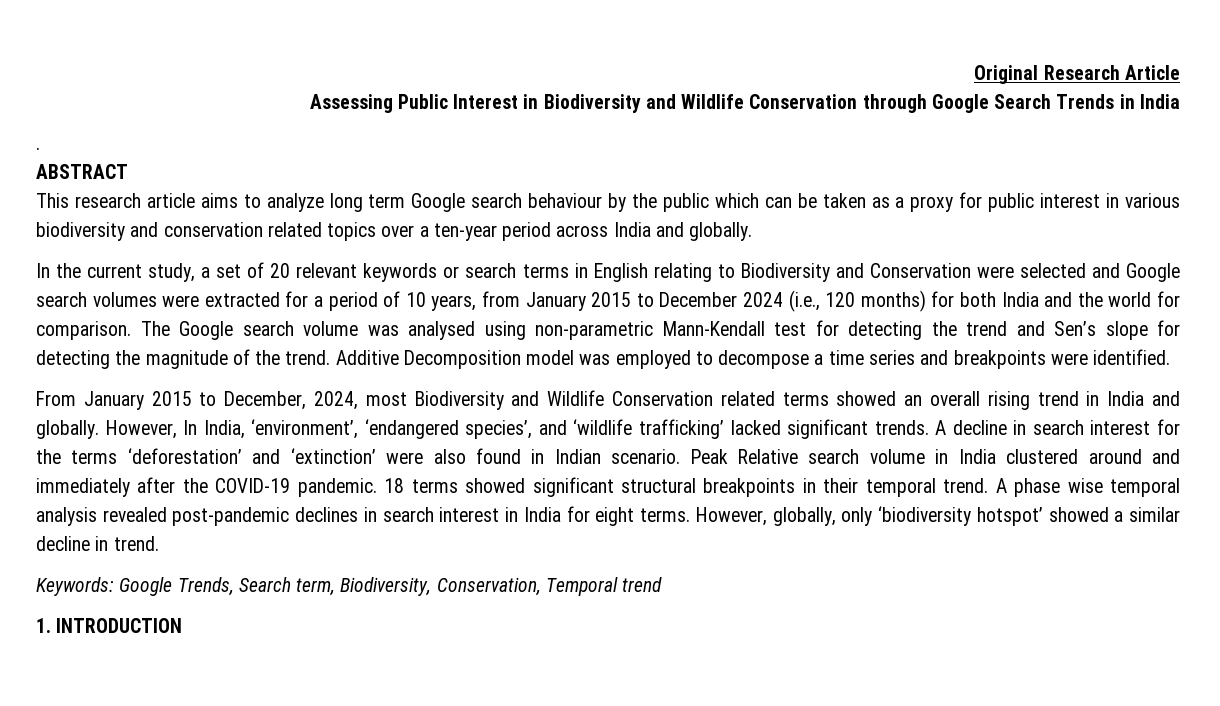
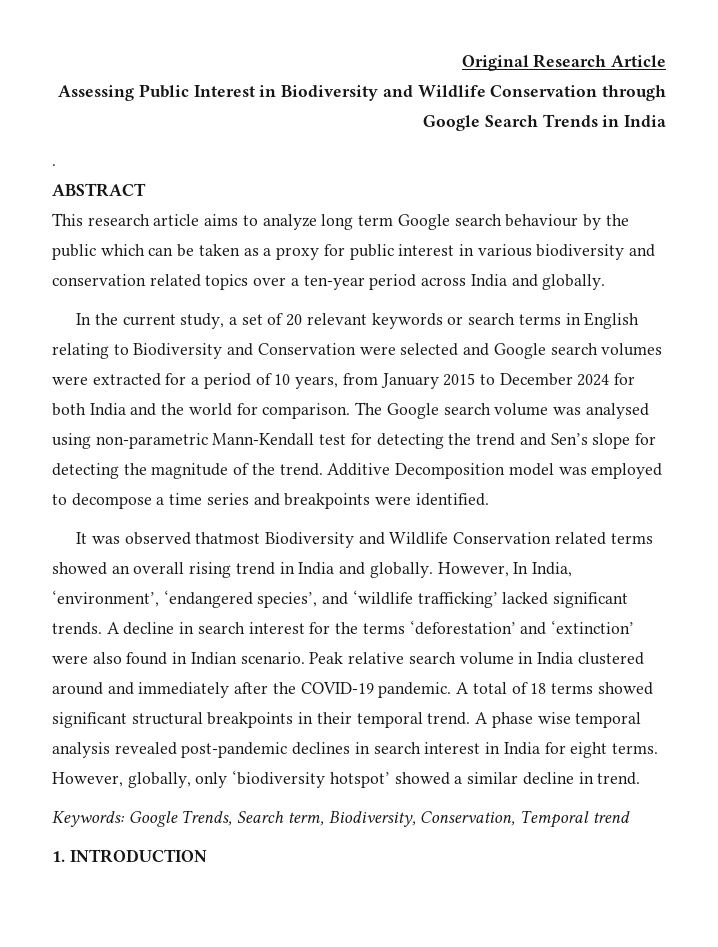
[788,290,926,312] (i.e., 120 months) -> (610, 380) none
[36,391,407,410] From January 2015 to December, 2024, most -> [76,532,261,545] It was observed thatmost
[738,449,799,464] Relative -> [348,652,405,664] relative
(377, 487) none -> [456,682,528,694] A total of

